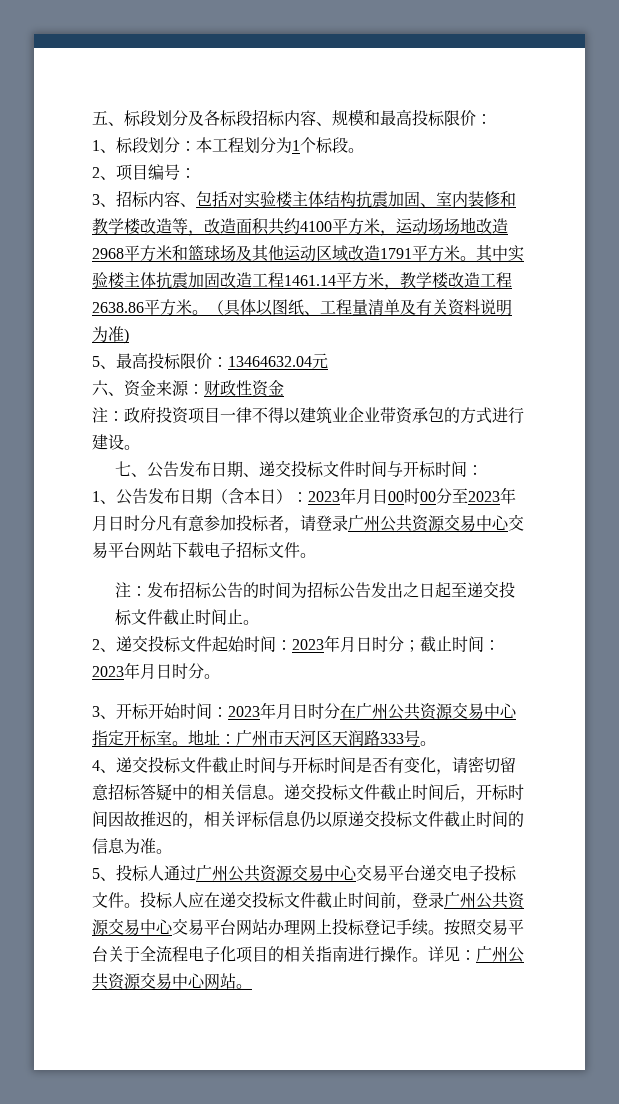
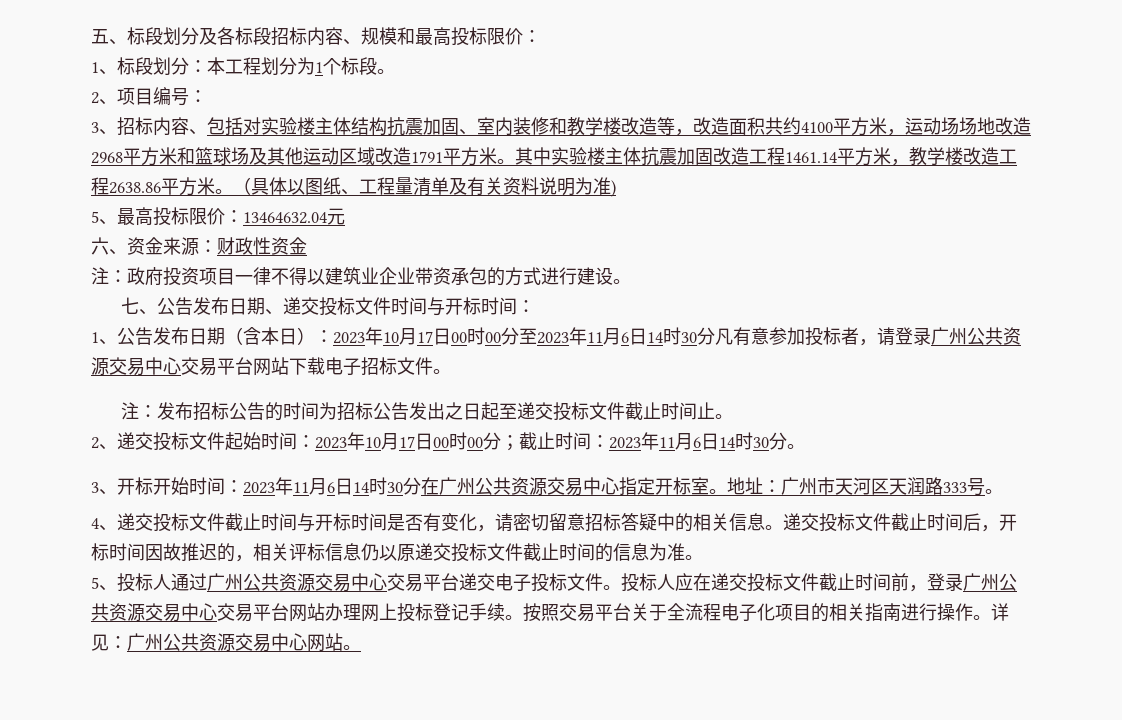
[356,488,372,504] 月 -> [383,328,433,345] 10月17
[92,515,140,531] 月日时 -> [587,327,697,345] 11月6日14时30
[340,636,388,652] 月日时 -> [365,432,483,450] 10月17日00时00
[140,663,188,679] 月日时 -> [659,432,769,450] 11月6日14时30
[276,703,324,719] 月日时 -> [293,477,403,495] 11月6日14时30

